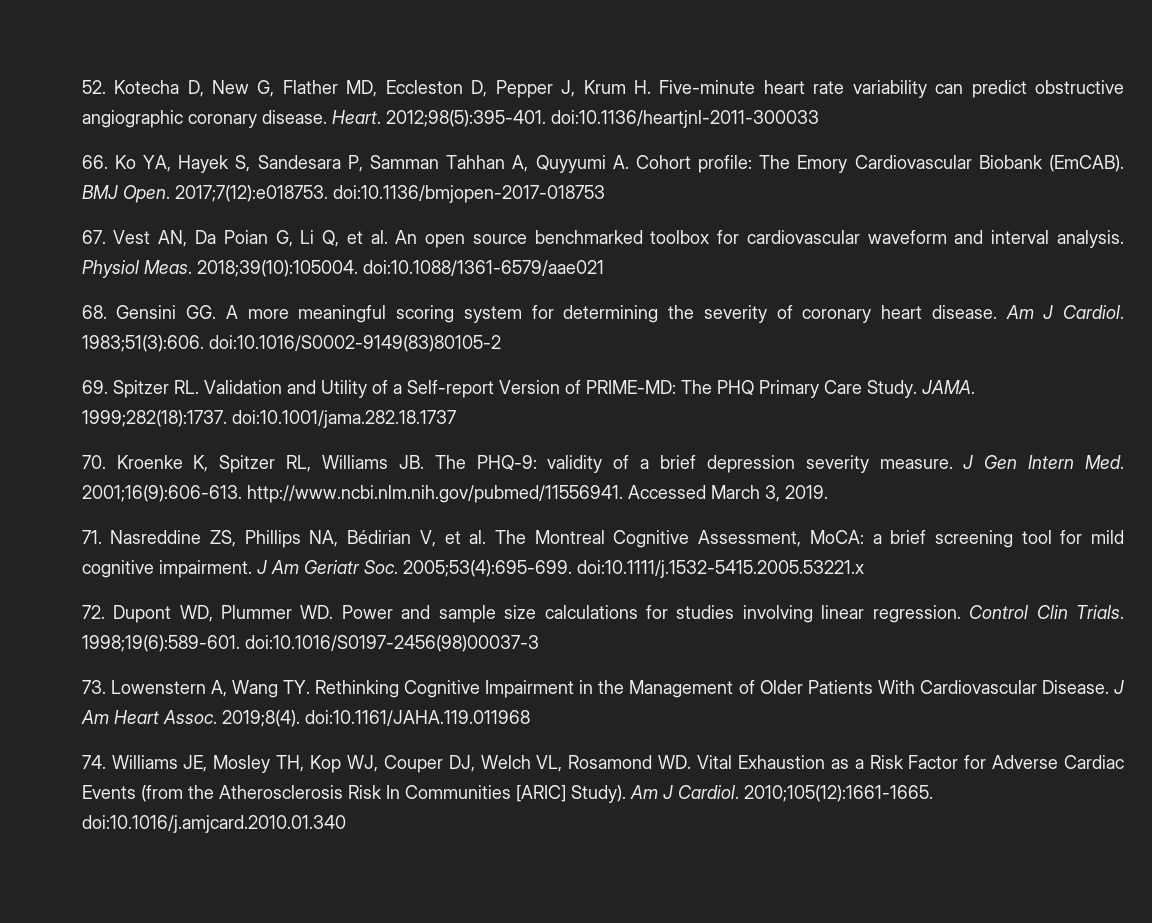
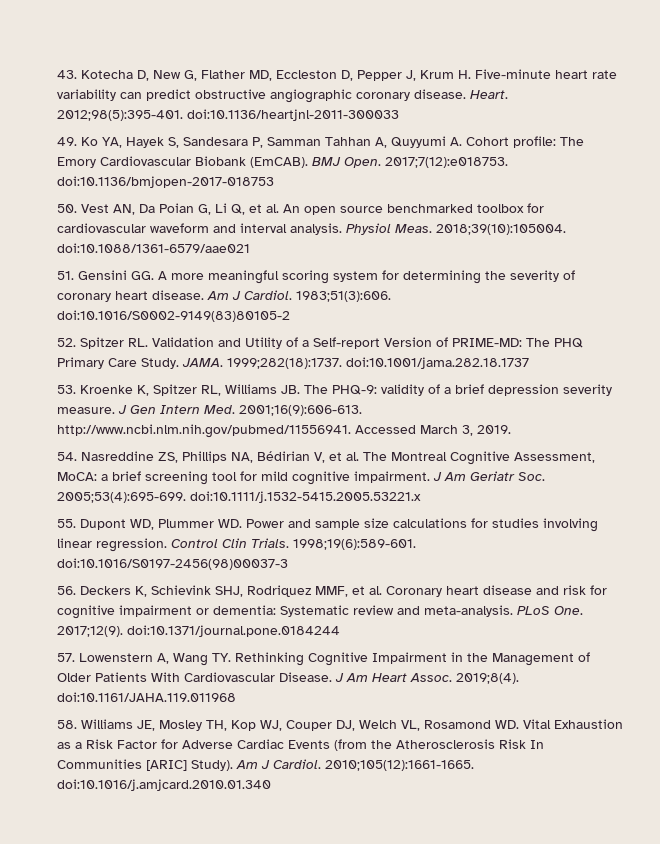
[81,80,106,94] 52. -> [56,70,77,79] 43.
[81,155,108,169] 66. -> [56,137,77,146] 49.
[81,230,106,244] 67. -> [56,204,77,213] 50.
[81,305,107,319] 68. -> [56,271,74,280] 51.
[81,380,108,394] 69. -> [56,338,76,347] 52.
[81,455,106,469] 70. -> [56,385,76,394] 53.
[81,530,102,544] 71. -> [56,452,77,461] 54.
[81,605,105,619] 72. -> [56,519,76,528] 55.
[81,680,106,694] 73. -> [56,585,607,597] [56,605,583,619] [56,625,340,637] [56,653,75,662] 56. Deckers K, Schievink SHJ, Rodriquez MMF, et al. Coronary heart disease and risk for cognitive impairment or dementia: Systematic review and meta-analysis. PLoS One. 2017;12(9). doi:10.1371/journal.pone.0184244 // 57.
[81,755,106,769] 74. -> [56,720,77,729] 58.

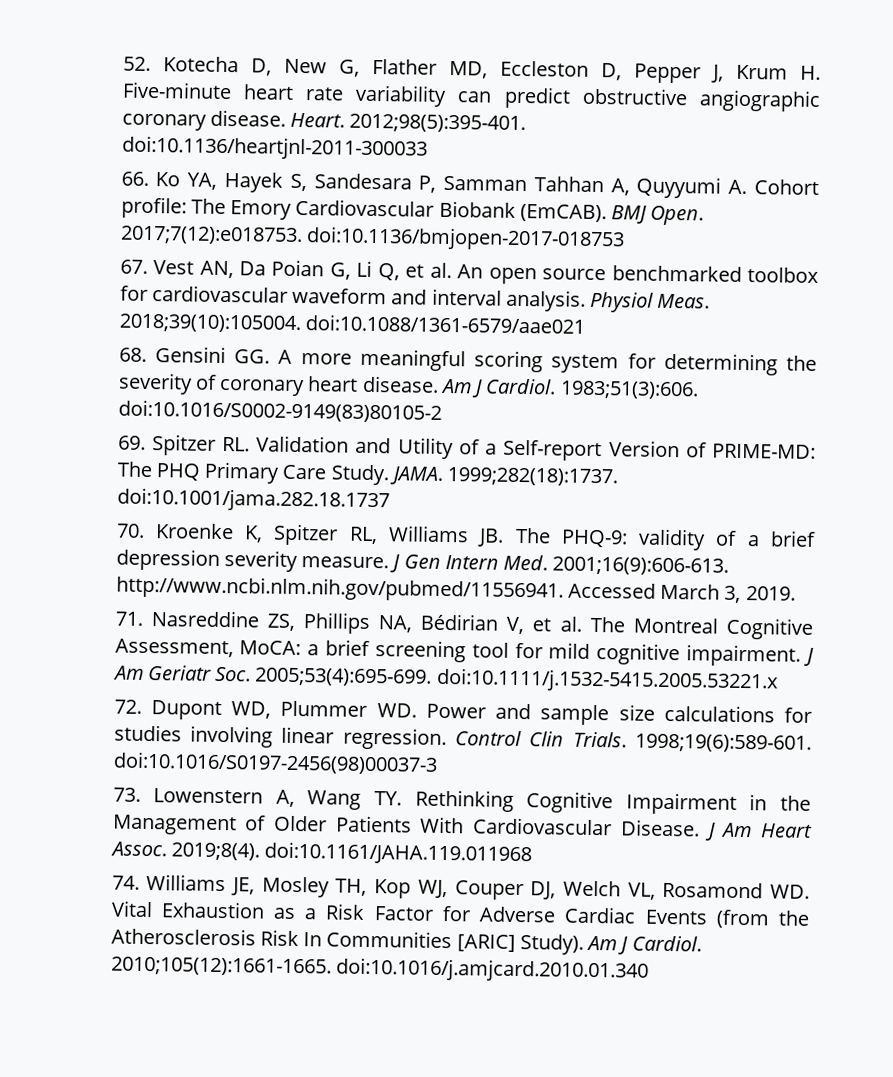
[56,70,77,79] 43. -> [122,56,151,71] 52.
[56,137,77,146] 49. -> [120,171,149,186] 66.
[56,204,77,213] 50. -> [119,259,148,274] 67.
[56,271,74,280] 51. -> [118,347,147,362] 68.
[56,338,76,347] 52. -> [117,435,146,450] 69.
[56,385,76,394] 53. -> [115,523,145,538] 70.
[56,452,77,461] 54. -> [114,611,143,626] 71.
[56,519,76,528] 55. -> [113,699,142,714] 72.
[56,585,607,597] [56,605,583,619] [56,625,340,637] [56,653,75,662] 56. Deckers K, Schievink SHJ, Rodriquez MMF, et al. Coronary heart disease and risk for cognitive impairment or dementia: Systematic review and meta-analysis. PLoS One. 2017;12(9). doi:10.1371/journal.pone.0184244 // 57. -> [112,787,141,802] 73.
[56,720,77,729] 58. -> [111,875,140,890] 74.

